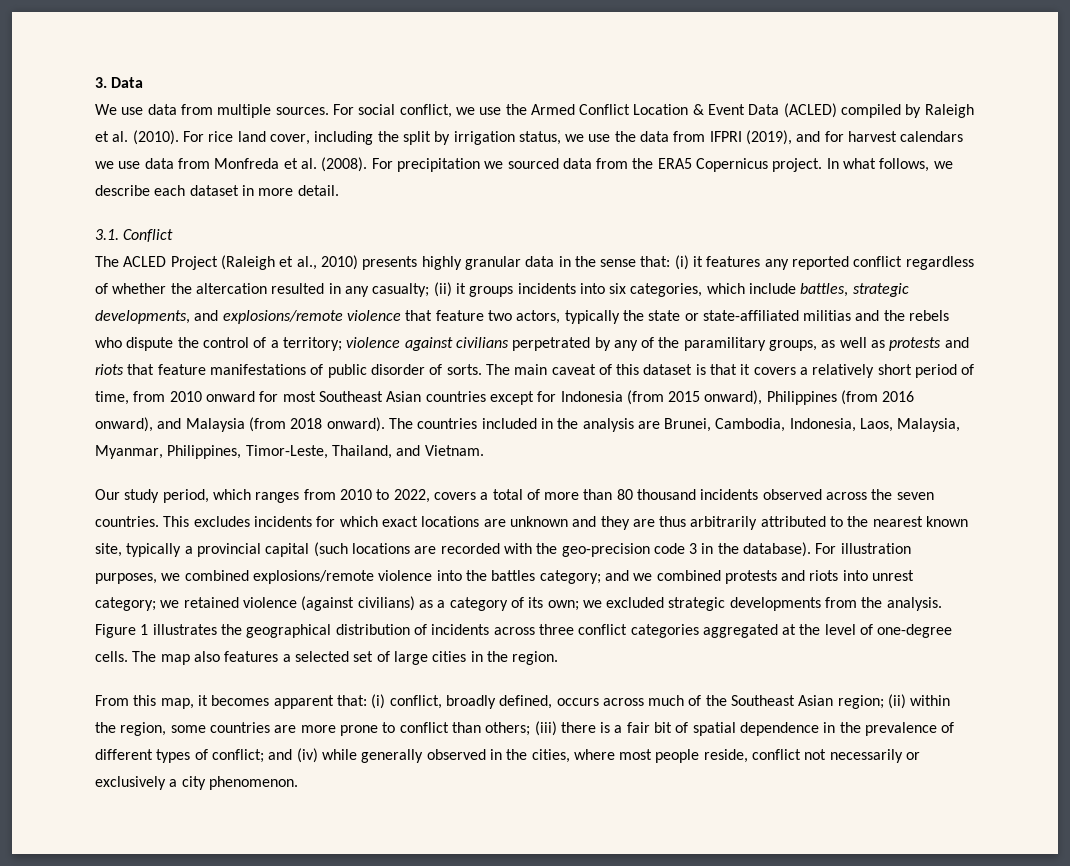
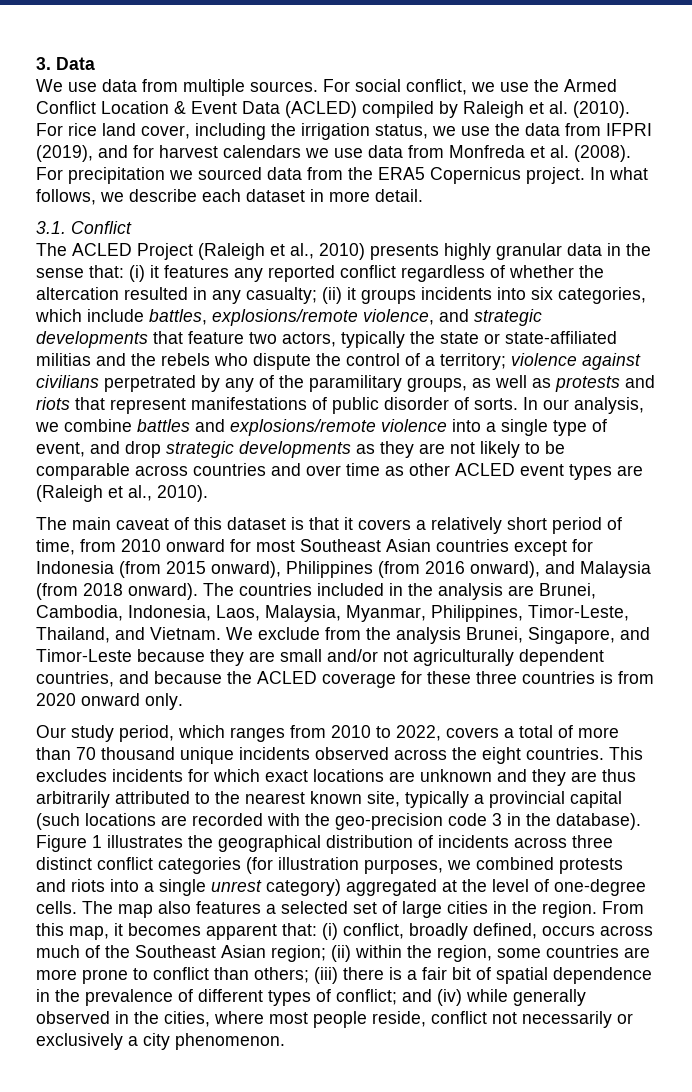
[402,131,451,145] split by -> (296, 129) none
[852,283,909,297] [95,310,401,324] strategic developments, and explosions/remote violence -> [212,309,542,326] [36,331,148,348] explosions/remote violence, and strategic developments
[157,364,206,375] feature -> [110,398,186,414] represent
(482, 369) none -> [523,397,644,414] [35,419,607,436] [36,441,565,458] [36,463,643,480] [36,485,208,502] In our analysis, we combine battles and explosions/remote violence into a single type of event, and drop strategic developments as they are not likely to be comparable across countries and over time as other ACLED event types are (Raleigh et al., 2010). //
(484, 450) none -> [226,627,650,644] [36,649,604,666] [36,671,654,688] [36,693,183,710] We exclude from the analysis Brunei, Singapore, and Timor-Leste because they are small and/or not agriculturally dependent countries, and because the ACLED coverage for these three countries is from 2020 onward only.
[616,489,697,500] 80 thousand -> [76,747,234,764] 70 thousand unique
[896,492,934,500] seven -> [482,747,521,764] eight
[815,543,911,554] [95,570,915,584] [95,596,942,611] For illustration purposes, we combined explosions/remote violence into the battles category; and we combined protests and riots into unrest category; we retained violence (against civilians) as a category of its own; we excluded strategic developments from the analysis. -> (641, 821) none
(574, 629) none -> [36,857,92,870] distinct
(699, 631) none -> [246,857,623,874] [36,879,341,896] (for illustration purposes, we combined protests and riots into a single unrest category)
(559, 658) // -> (597, 909) none

